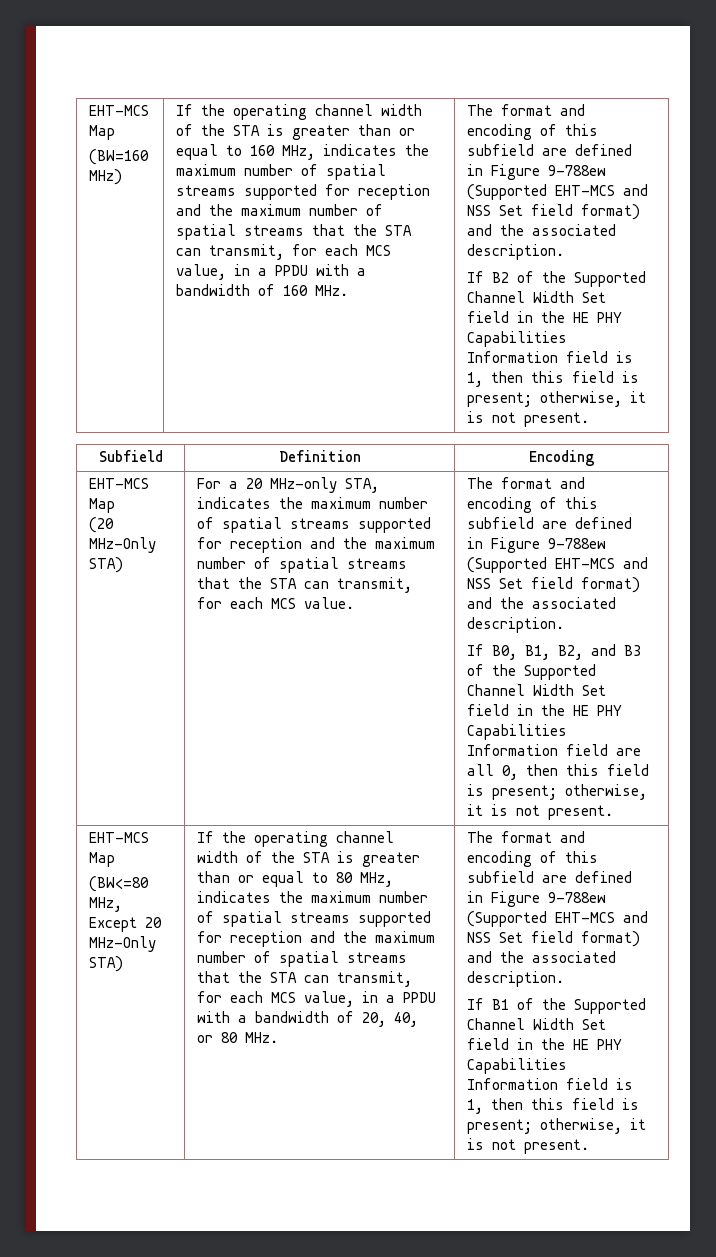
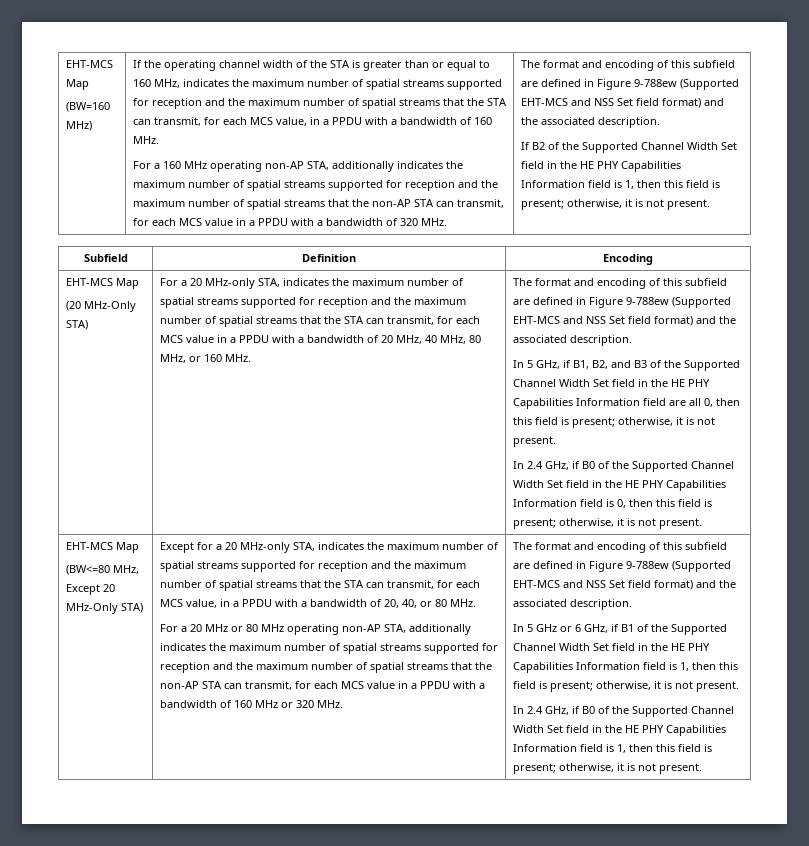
(349, 290) none -> [132,161,463,172] [132,180,498,191] [132,199,504,210] [132,218,447,226] // For a 160 MHz operating non-AP STA, additionally indicates the maximum number of spatial streams supported for reception and the maximum number of spatial streams that the non-AP STA can transmit, for each MCS value in a PPDU with a bandwidth of 320 MHz.
[304,597,355,609] value. -> [185,335,481,344] [159,354,251,363] value in a PPDU with a bandwidth of 20 MHz, 40 MHz, 80 MHz, or 160 MHz.
[467,644,518,660] If B0, -> [512,360,571,369] In 5 GHz, if
(614, 812) none -> [512,461,734,472] [512,480,726,491] [512,499,712,508] [512,518,702,529] // In 2.4 GHz, if B0 of the Supported Channel Width Set field in the HE PHY Capabilities Information field is 0, then this field is present; otherwise, it is not present.
[197,831,395,847] [197,851,421,867] [197,871,394,887] If the operating channel width of the STA is greater than or equal to 80 MHz, -> [159,542,315,553] Except for a 20 MHz-only STA,
(279, 1037) none -> [159,624,471,635] [159,643,498,654] [159,662,492,673] [159,681,485,690] [159,700,343,708] // For a 20 MHz or 80 MHz operating non-AP STA, additionally indicates the maximum number of spatial streams supported for reception and the maximum number of spatial streams that the non-AP STA can transmit, for each MCS value in a PPDU with a bandwidth of 160 MHz or 320 MHz.
[467,998,485,1010] If -> [512,624,619,633] In 5 GHz or 6 GHz, if
(590, 1146) none -> [512,706,734,717] [512,725,726,736] [512,744,712,753] [512,763,702,774] // In 2.4 GHz, if B0 of the Supported Channel Width Set field in the HE PHY Capabilities Information field is 1, then this field is present; otherwise, it is not present.

